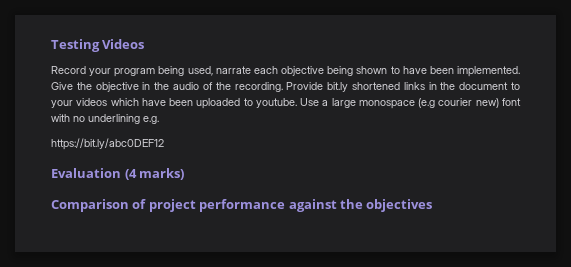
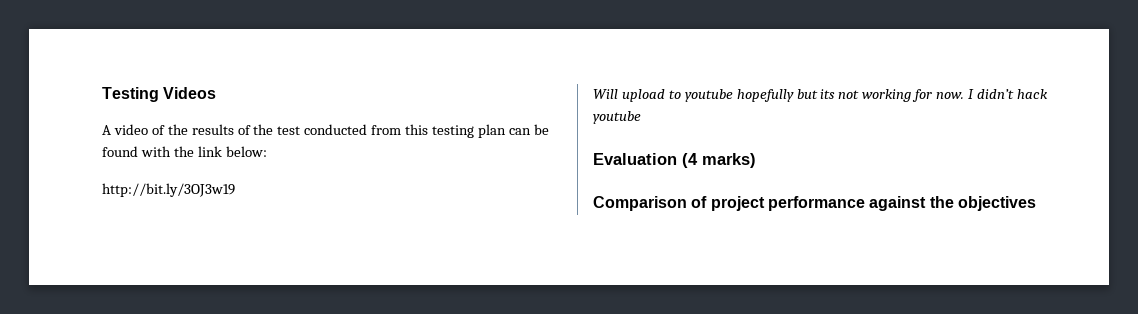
[51,66,520,77] [51,82,520,92] [51,98,521,109] [51,114,159,124] [51,138,164,150] Record your program being used, narrate each objective being shown to have been implemented. Give the objective in the audio of the recording. Provide bit.ly shortened links in the document to your videos which have been uploaded to youtube. Use a large monospace (e.g courier new) font with no underlining e.g. // https://bit.ly/abc0DEF12 -> [102,124,549,138] [102,146,267,157] [102,183,235,197] [593,89,1048,102] [593,111,641,124] A video of the results of the test conducted from this testing plan can be found with the link below: // http://bit.ly/3OJ3w19 // Will upload to youtube hopefully but its not working for now. I didn’t hack youtube

